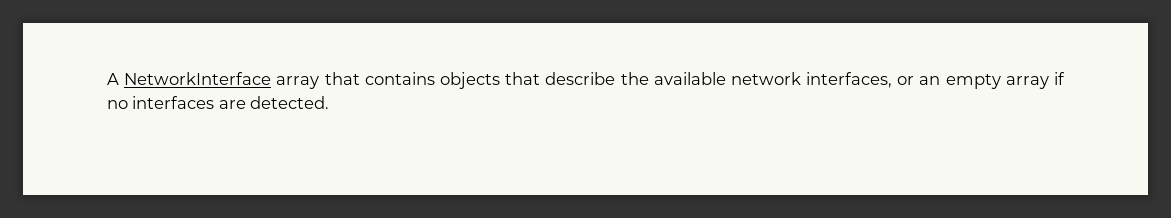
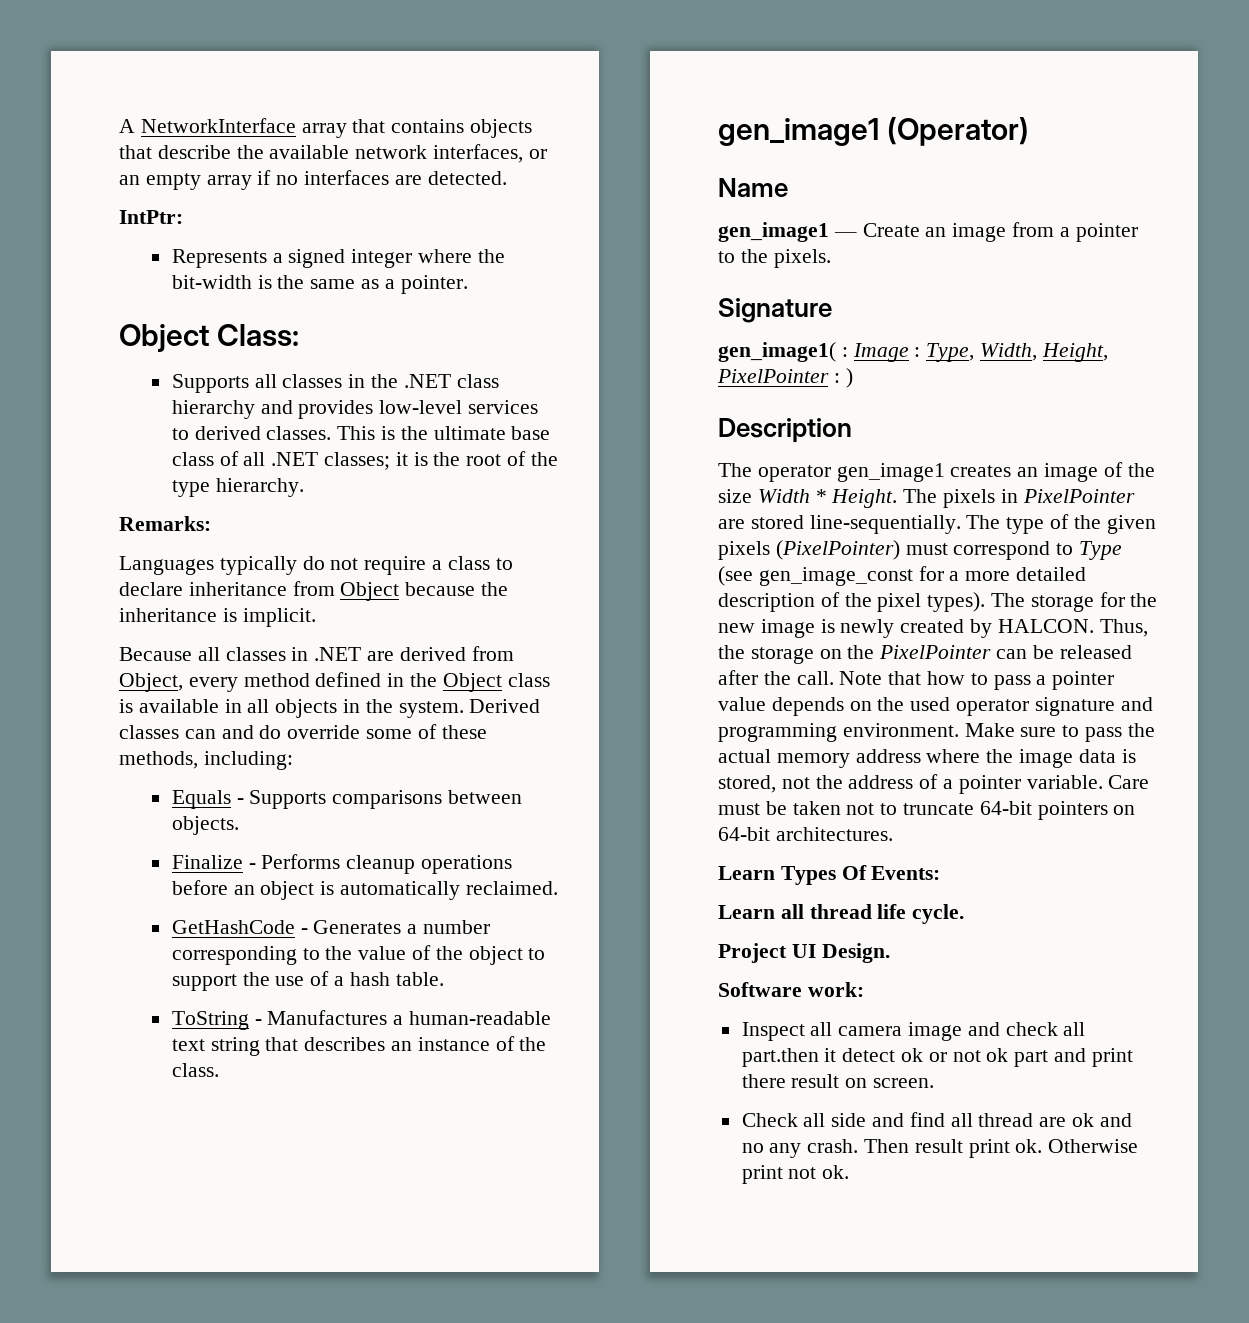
(330, 102) none -> [119,210,183,224] [171,249,505,268] [171,275,468,294] [119,324,300,353] [171,374,499,393] [171,400,539,419] [171,426,551,440] [171,451,558,470] [171,478,304,497] [119,516,211,531] [119,556,513,575] [119,581,509,601] [119,608,316,627] [119,646,514,661] [119,672,550,692] [119,699,541,718] [119,724,487,739] [119,751,293,770] [171,790,523,809] [171,816,239,835] [171,854,513,874] [171,880,558,900] [171,920,491,934] [171,945,546,965] [171,971,444,991] [171,1010,552,1030] [171,1036,547,1056] [171,1063,219,1077] [718,117,1030,146] [718,178,788,197] [718,222,1138,242] [718,249,831,268] [718,298,832,323] [718,342,1108,362] [717,368,853,388] [718,418,852,443] [718,462,1155,482] [718,489,1135,508] [718,514,1156,534] [718,540,1123,560] [718,566,1087,586] [718,592,1158,612] [718,619,1148,638] [718,645,1132,664] [718,670,1115,690] [718,697,1153,716] [718,723,1155,742] [718,749,1136,768] [718,774,1150,794] [718,801,1136,820] [718,827,893,841] [718,865,941,885] [718,904,965,924] [718,943,890,963] [718,982,864,997] [741,1022,1086,1041] [741,1048,1133,1067] [741,1074,935,1088] [741,1112,1132,1127] [741,1139,1139,1158] [741,1165,850,1184] // IntPtr: // Represents a signed integer where the bit-width is the same as a pointer. // Object Class: // Supports all classes in the .NET class hierarchy and provides low-level services to derived classes. This is the ultimate base class of all .NET classes; it is the root of the type hierarchy. // Remarks: // Languages typically do not require a class to declare inheritance from Object because the inheritance is implicit. // Because all classes in .NET are derived from Object, every method defined in the Object class is available in all objects in the system. Derived classes can and do override some of these methods, including: // Equals - Supports comparisons between objects. // Finalize - Performs cleanup operations before an object is automatically reclaimed. // GetHashCode - Generates a number corresponding to the value of the object to support the use of a hash table. // ToString - Manufactures a human-readable text string that describes an instance of the class. // gen_image1 (Operator) // Name // gen_image1 — Create an image from a pointer to the pixels. // Signature // gen_image1( : Image : Type, Width, Height, PixelPointer : ) // Description // The operator gen_image1 creates an image of the size Width * Height. The pixels in PixelPointer are stored line-sequentially. The type of the given pixels (PixelPointer) must correspond to Type (see gen_image_const for a more detailed description of the pixel types). The storage for the new image is newly created by HALCON. Thus, the storage on the PixelPointer can be released after the call. Note that how to pass a pointer value depends on the used operator signature and programming environment. Make sure to pass the actual memory address where the image data is stored, not the address of a pointer variable. Care must be taken not to truncate 64-bit pointers on 64-bit architectures. // Learn Types Of Events: // Learn all thread life cycle. // Project UI Design. // Software work: // Inspect all camera image and check all part.then it detect ok or not ok part and print there result on screen. // Check all side and find all thread are ok and no any crash. Then result print ok. Otherwise print not ok.

